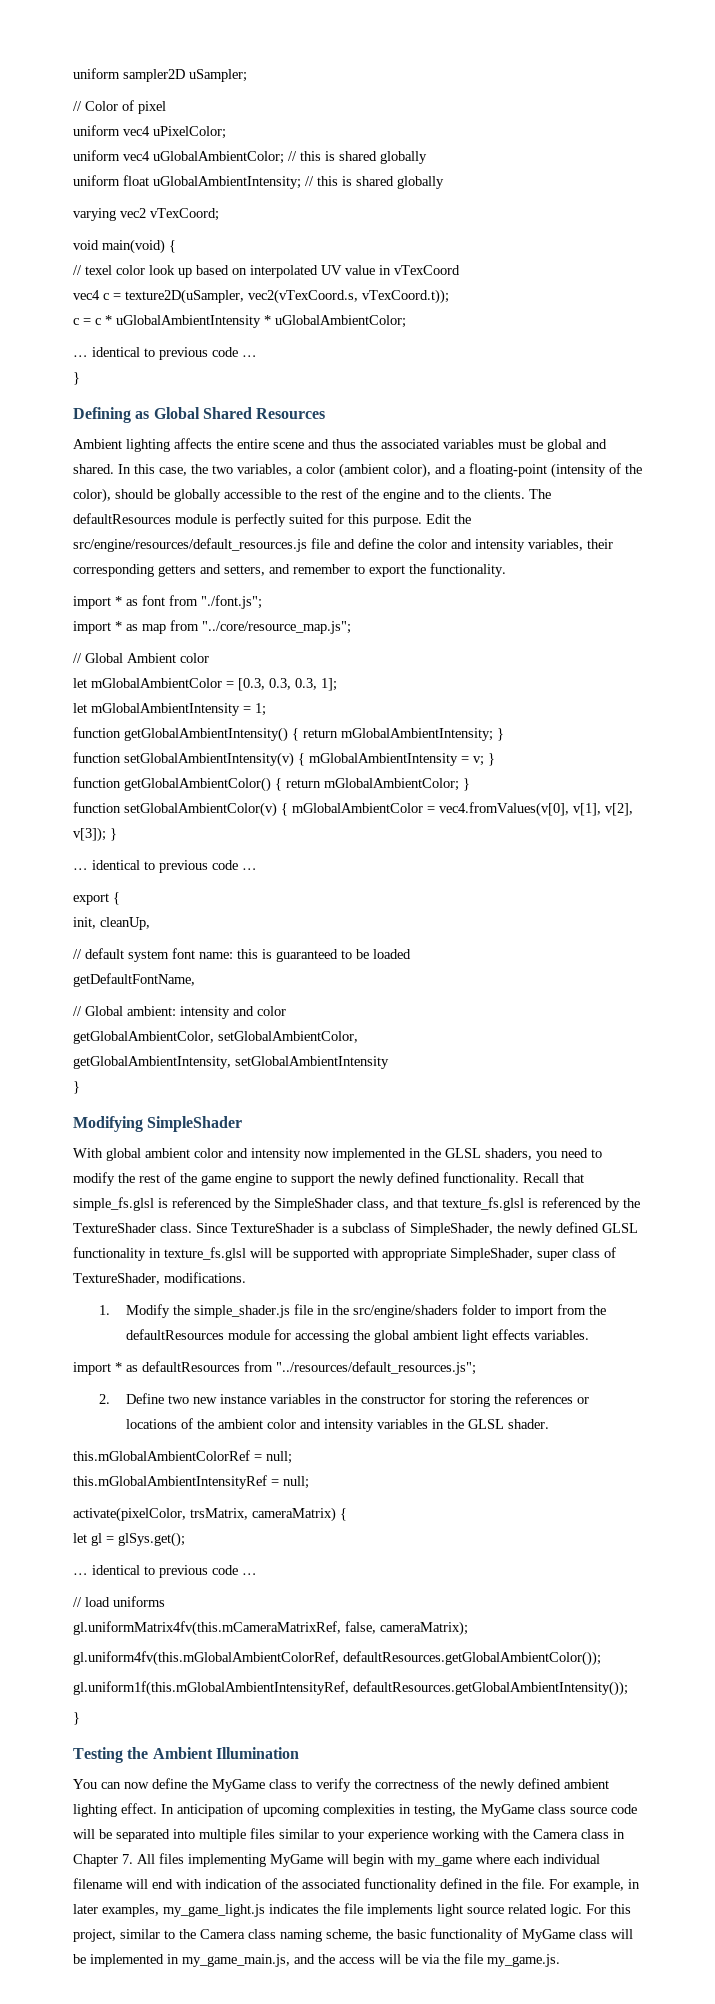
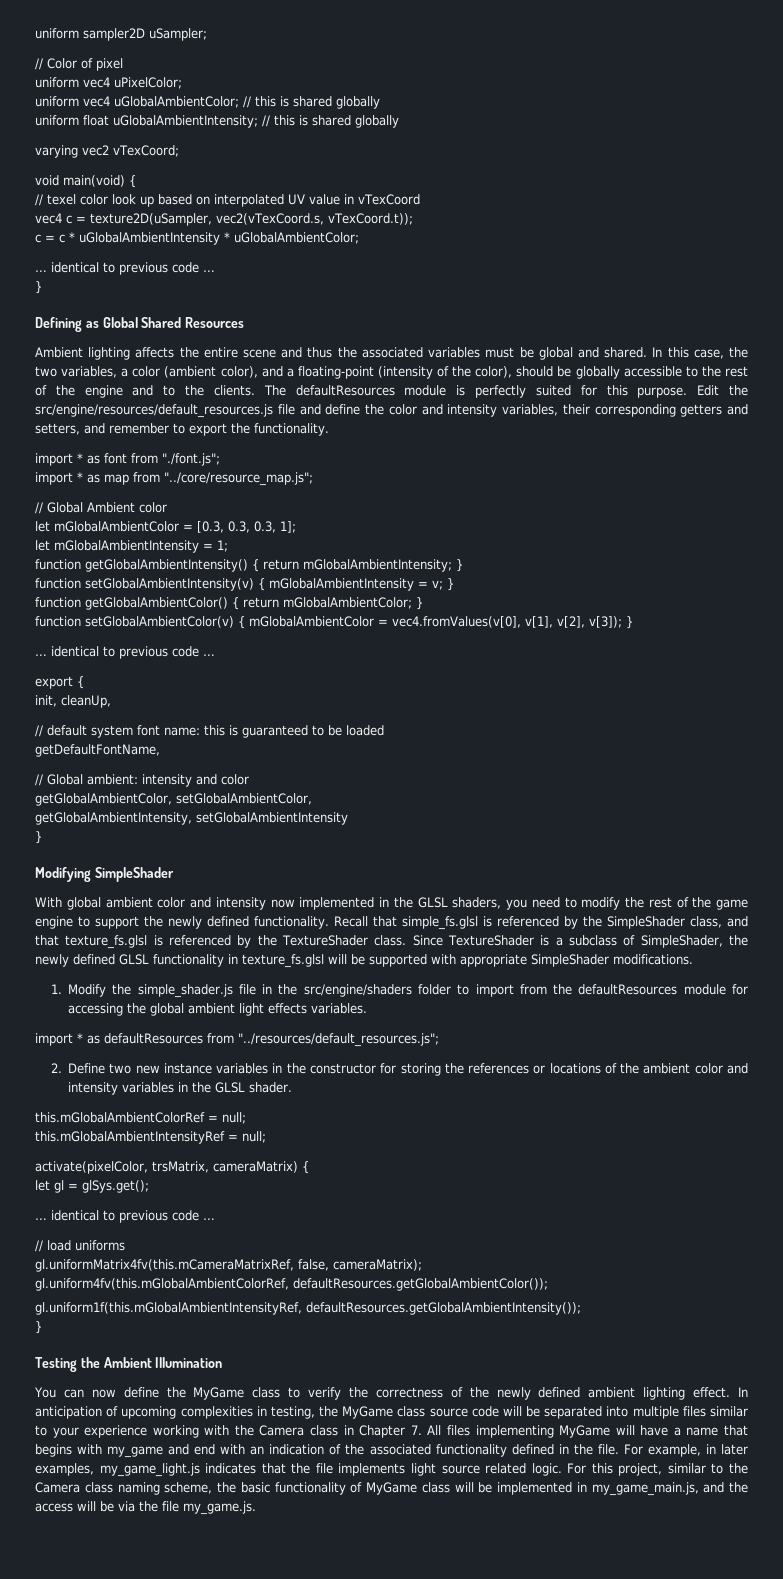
[450,1247,616,1261] [73,1273,160,1285] SimpleShader, super class of TextureShader, -> [531,954,609,967] SimpleShader
[353,1854,600,1867] [73,1878,148,1889] begin with my_game where each individual filename will -> [640,1425,748,1436] [35,1444,190,1458] have a name that begins with my_game and
(202, 1884) none -> [250,1446,265,1455] an
(319, 1909) none -> [261,1463,286,1474] that

